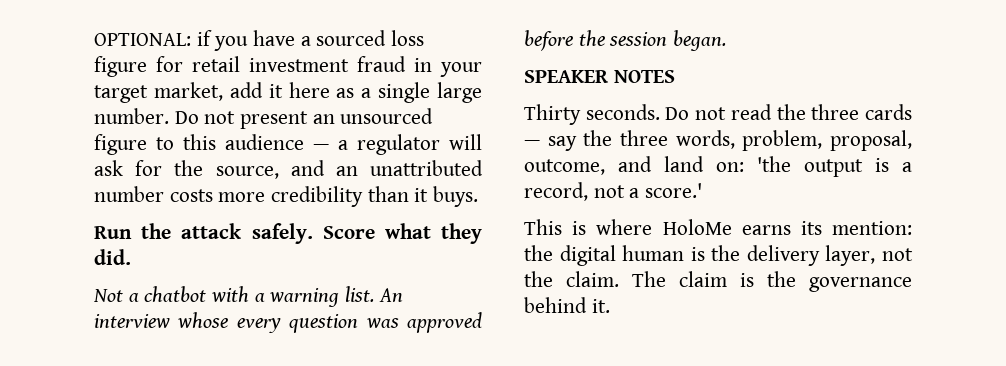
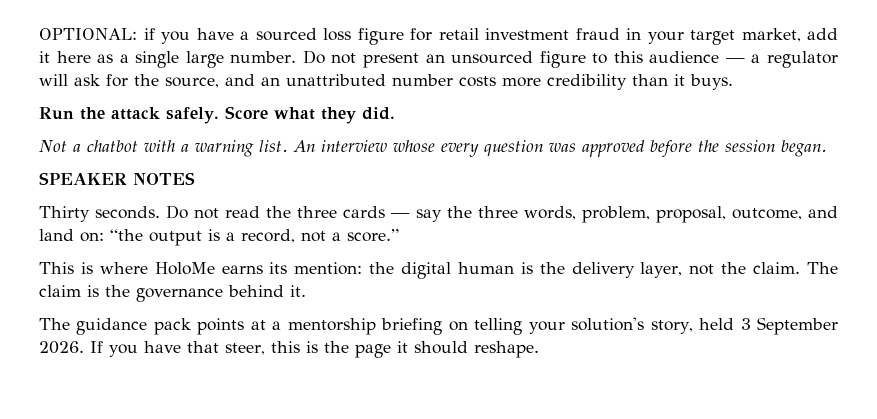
[757,156,791,172] 'the -> [110,229,143,241] “the
[645,183,703,198] score.' -> [347,229,399,242] score.”
(610, 306) none -> [39,317,839,335] [39,341,539,358] // The guidance pack points at a mentorship briefing on telling your solution's story, held 3 September 2026. If you have that steer, this is the page it should reshape.

